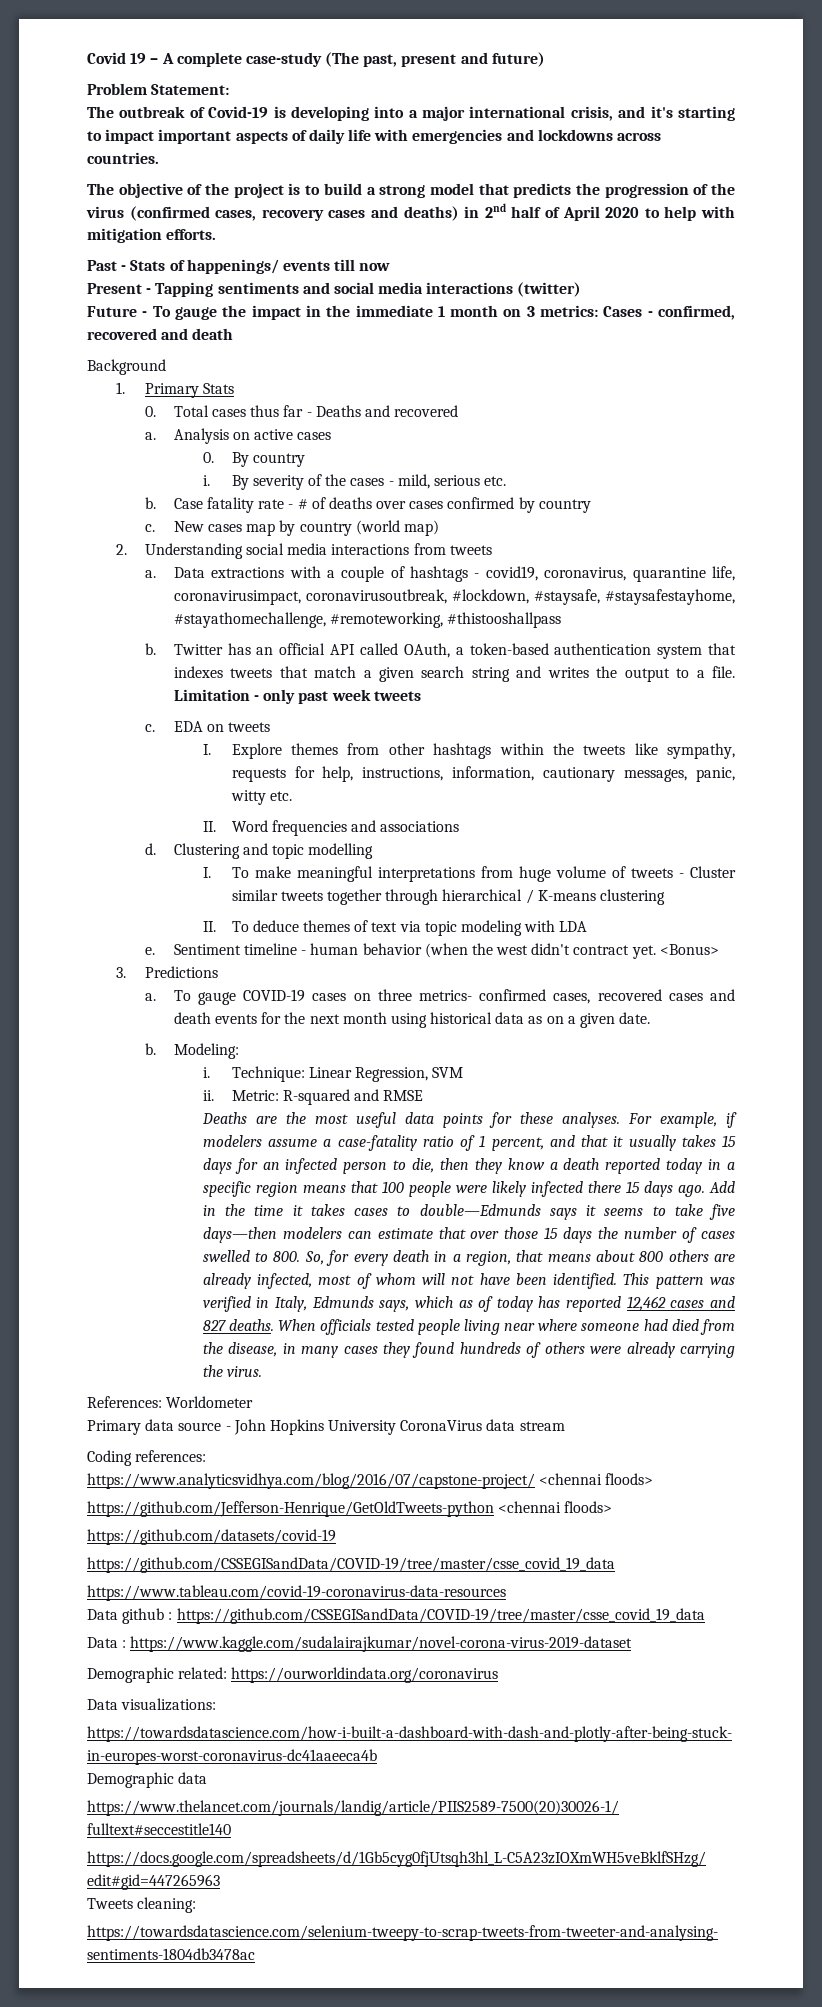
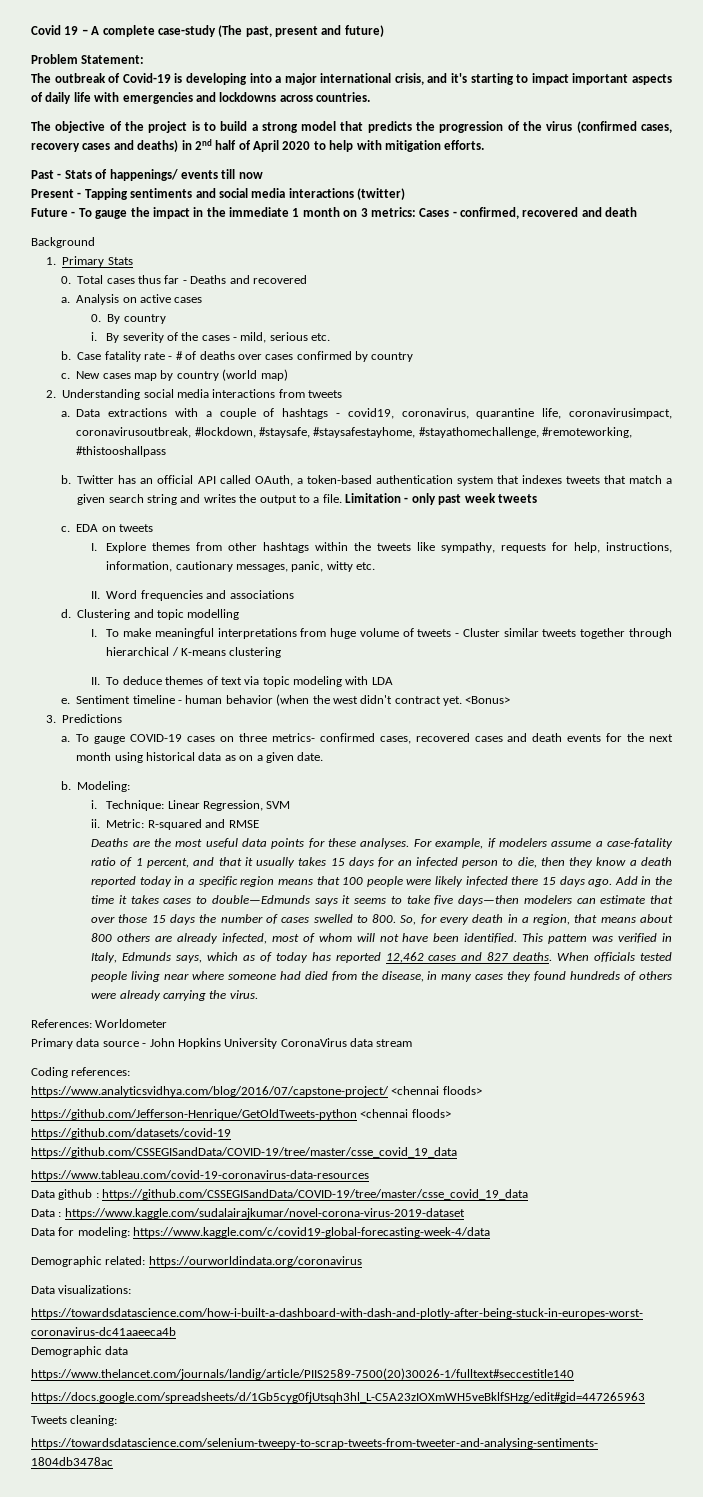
(633, 1644) none -> [31,1227,491,1238] // Data for modeling: https://www.kaggle.com/c/covid19-global-forecasting-week-4/data

